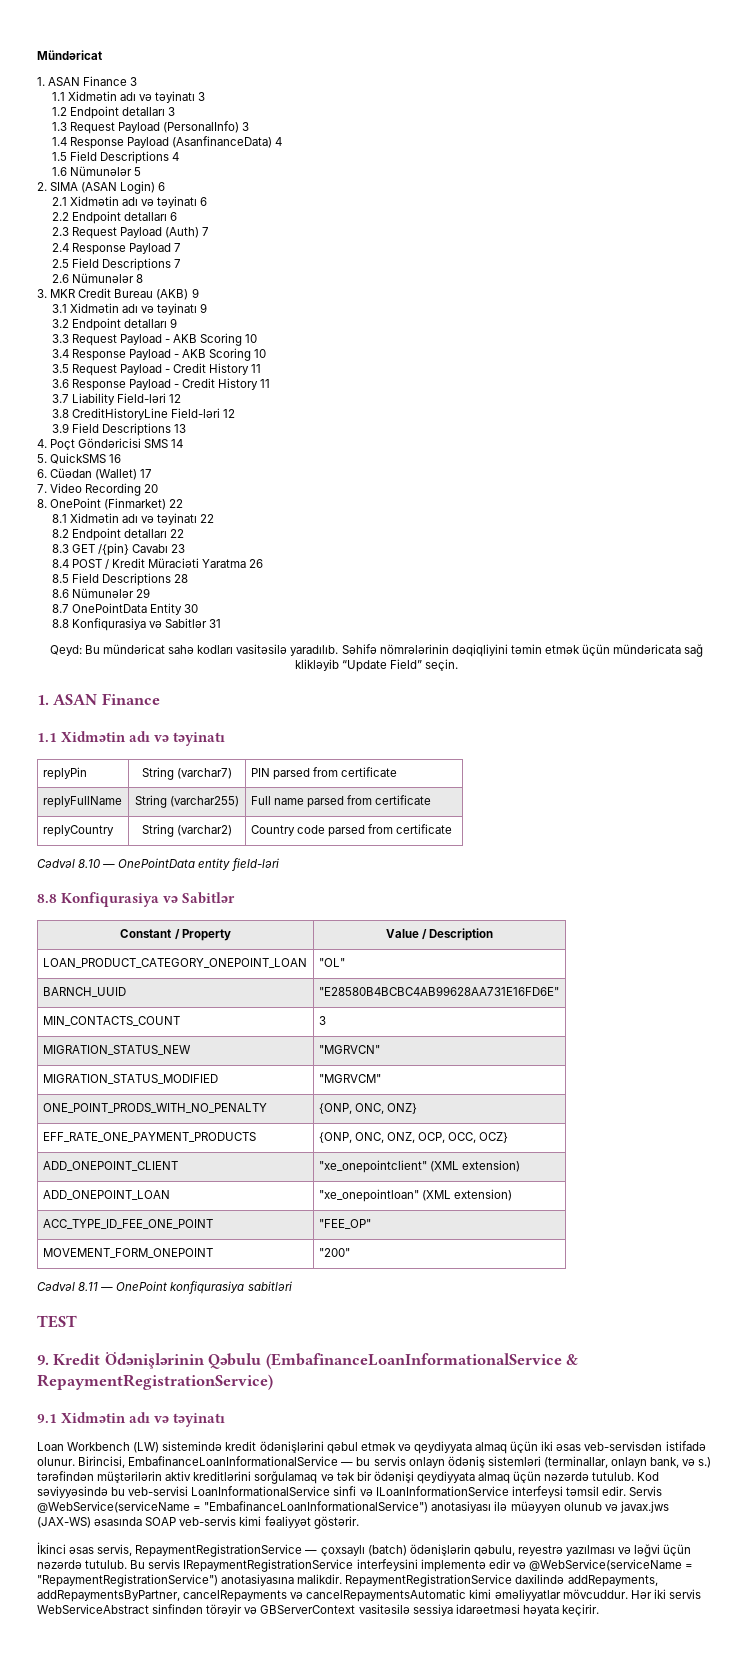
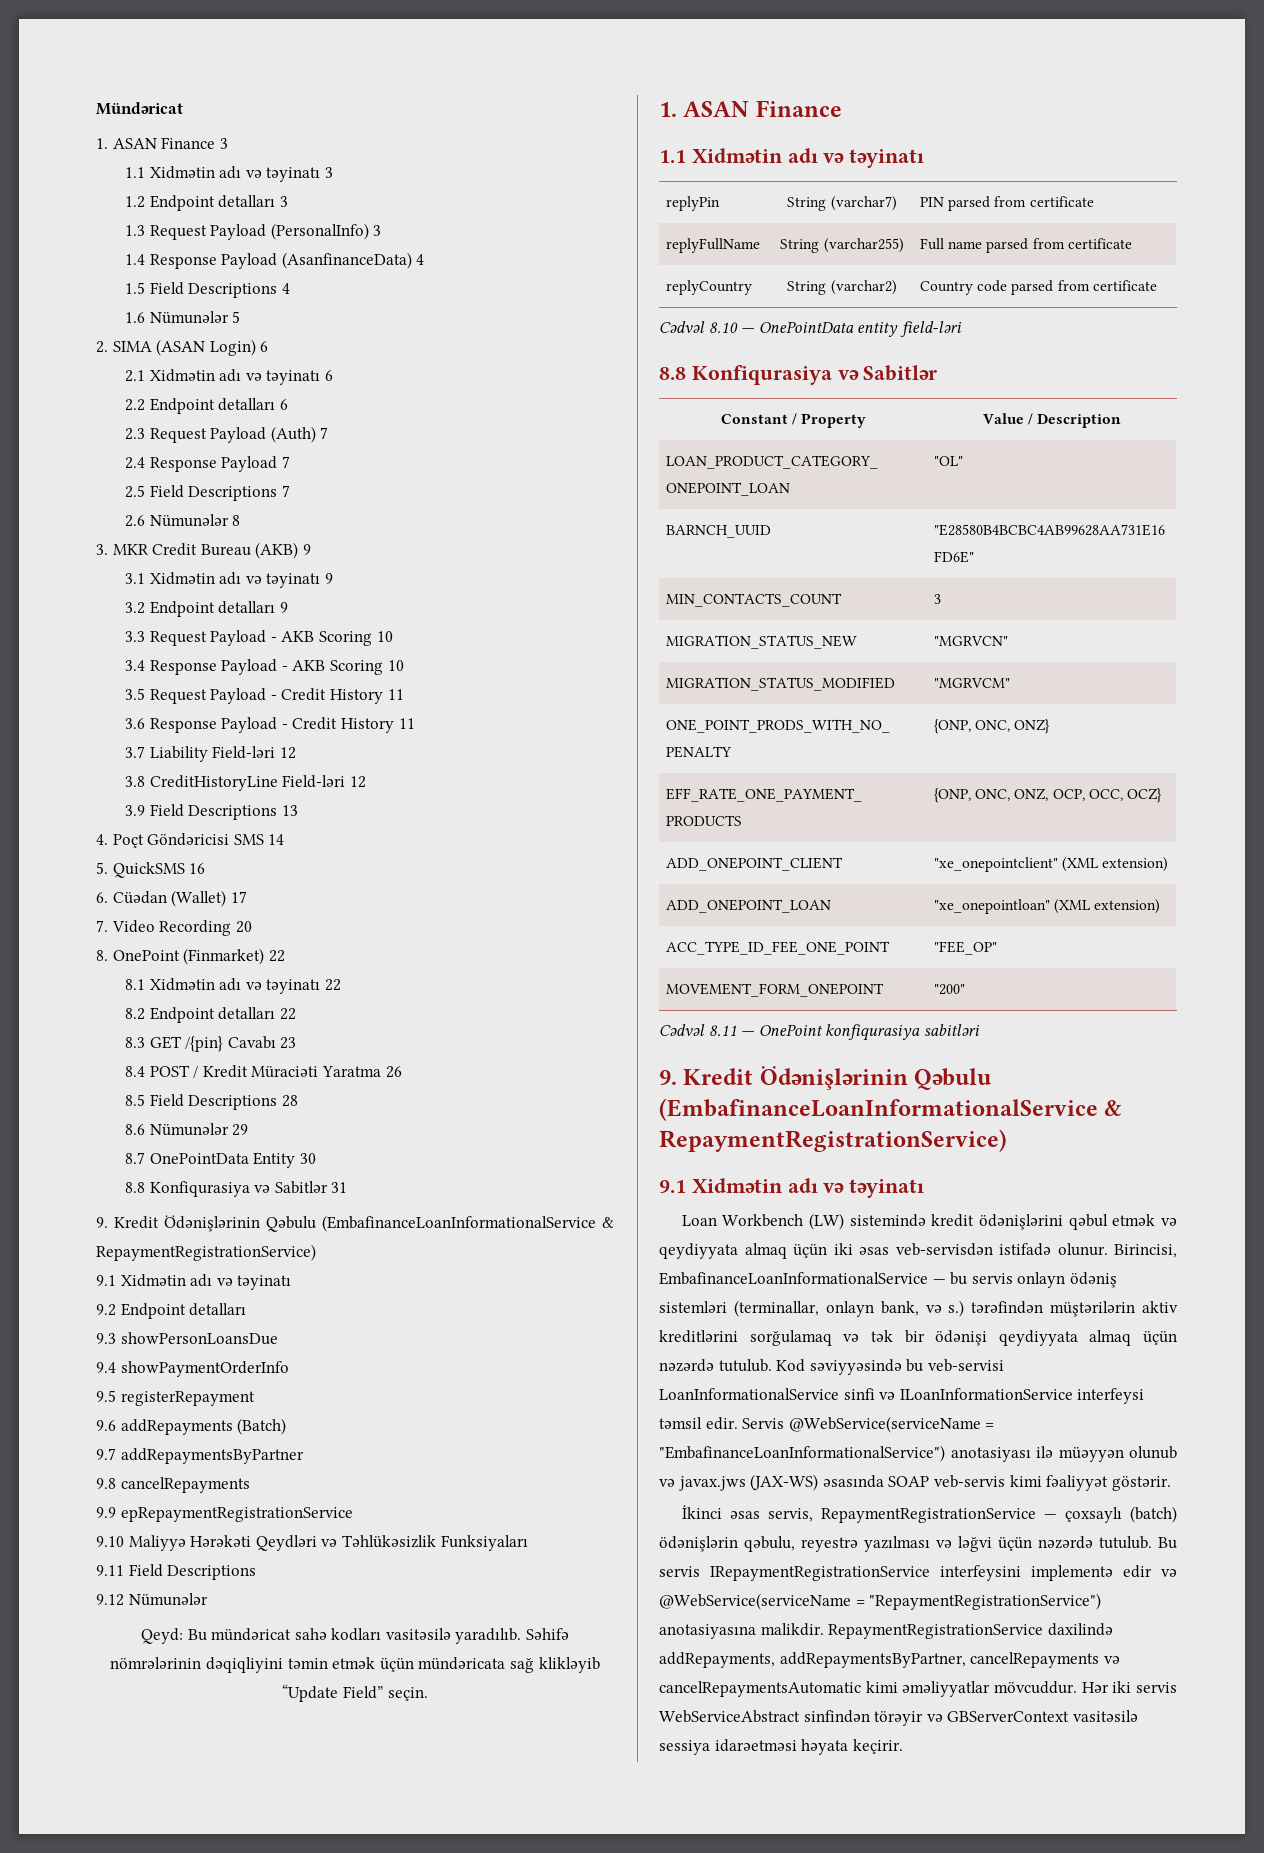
(222, 623) none -> [96,1215,614,1232] [96,1244,316,1261] [96,1274,292,1290] [96,1303,247,1319] [96,1332,278,1345] [96,1361,289,1377] [96,1390,255,1406] [96,1418,287,1435] [96,1448,304,1464] [96,1477,250,1493] [96,1507,353,1522] [96,1535,528,1551] [96,1564,257,1580] [96,1593,208,1606] // 9. Kredit Ödənişlərinin Qəbulu (EmbafinanceLoanInformationalService & RepaymentRegistrationService) // 9.1 Xidmətin adı və təyinatı // 9.2 Endpoint detalları // 9.3 showPersonLoansDue // 9.4 showPaymentOrderInfo // 9.5 registerRepayment // 9.6 addRepayments (Batch) // 9.7 addRepaymentsByPartner // 9.8 cancelRepayments // 9.9 epRepaymentRegistrationService // 9.10 Maliyyə Hərəkəti Qeydləri və Təhlükəsizlik Funksiyaları // 9.11 Field Descriptions // 9.12 Nümunələr
[37,1315,77,1328] // TEST -> (980, 1030) none

